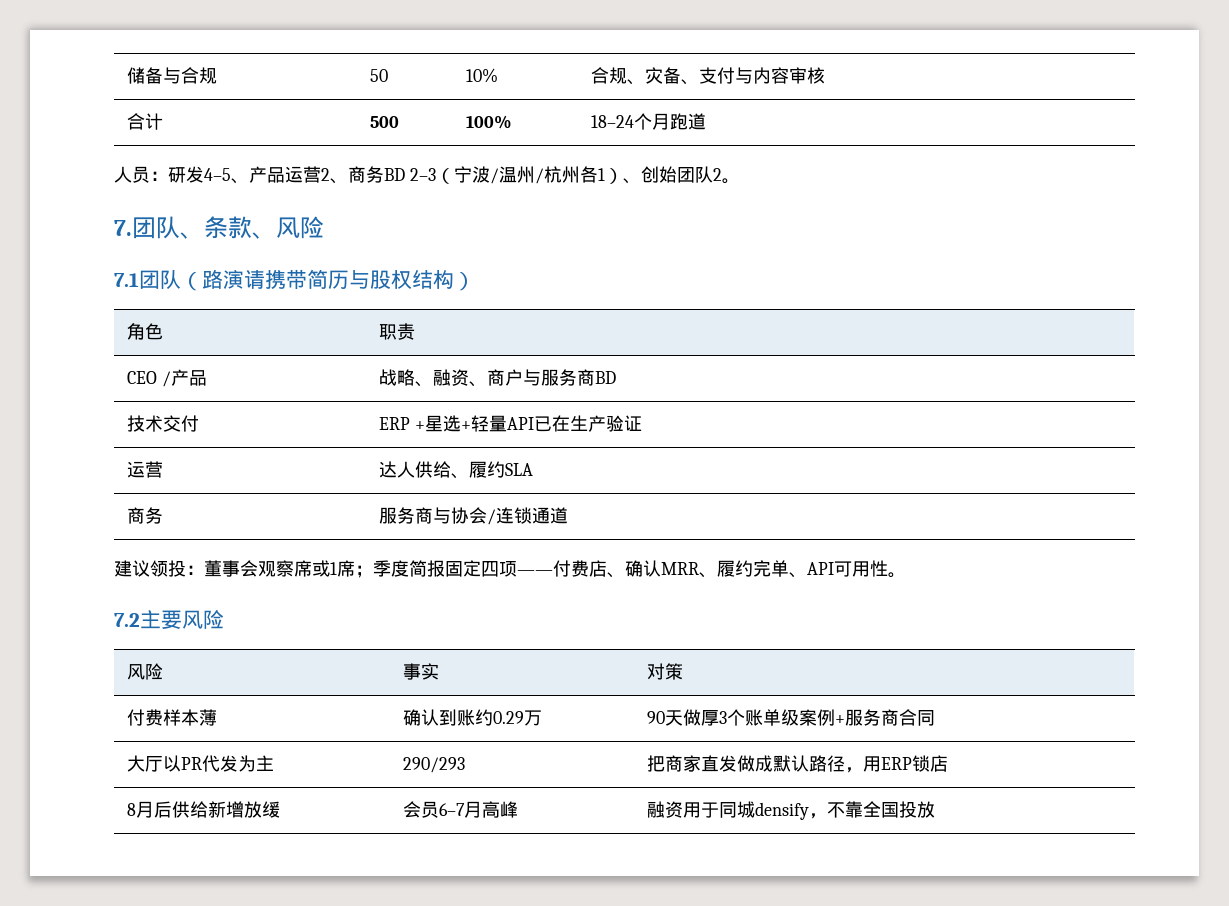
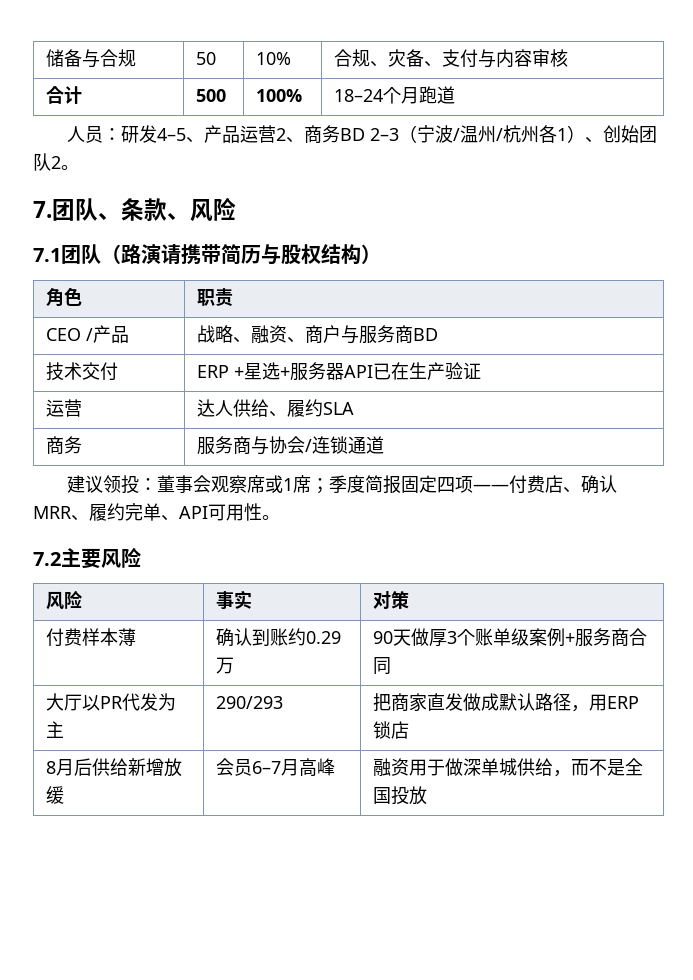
[470,415,507,432] 轻量 -> [290,362,345,381] 服务器
[718,801,863,820] 同城densify，不靠 -> [445,758,626,777] 做深单城供给，而不是

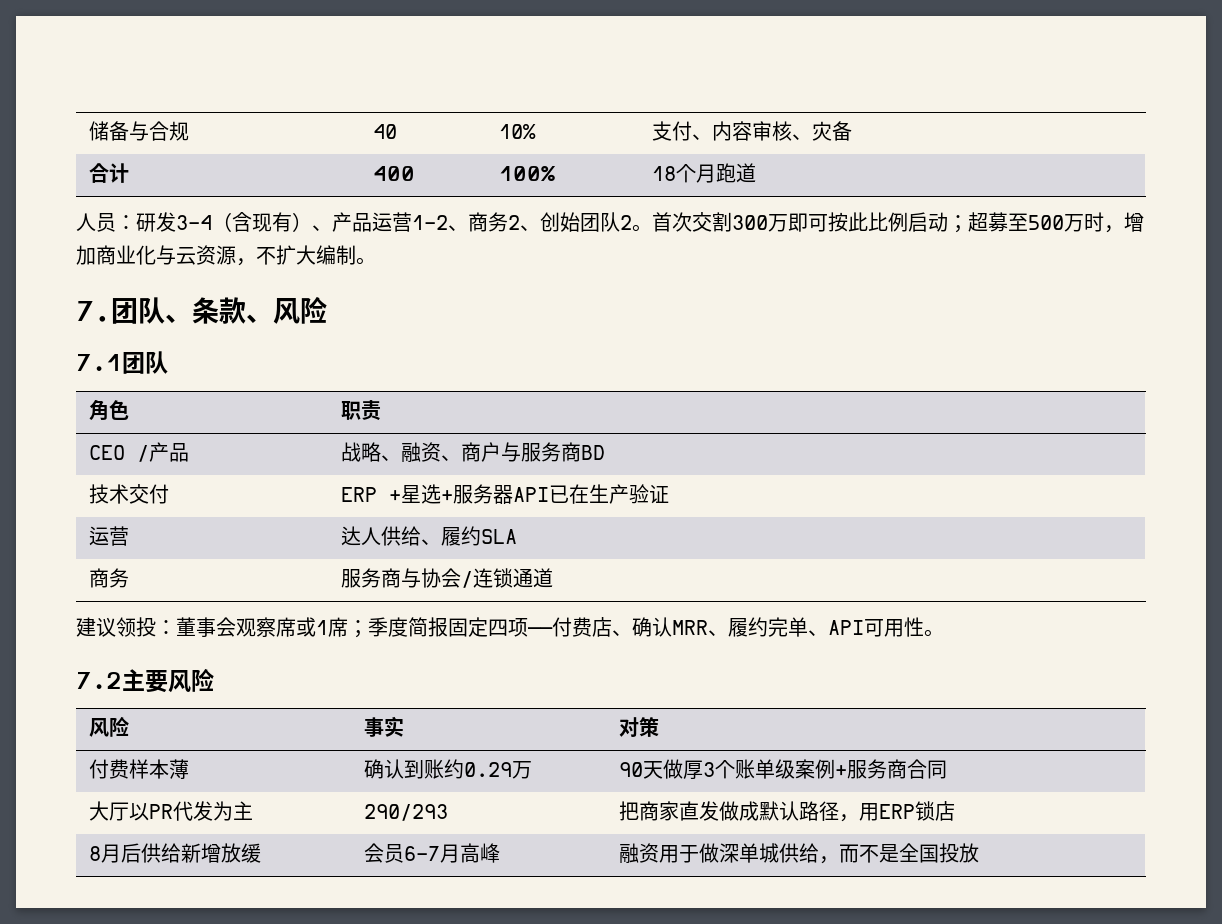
[196,52,217,65] 50 -> [373,124,398,139] 40
[334,49,497,68] 合规、灾备、支付与 -> [652,121,713,141] 支付、
(569, 58) none -> [792,121,853,141] 、灾备
[196,89,227,102] 500 -> [373,166,416,181] 400
[334,89,384,102] 18–24 -> [652,166,677,181] 18
[156,125,657,143] [33,153,61,171] 4–5、产品运营2、商务BD 2–3（宁波/温州/杭州各1）、创始团队2 -> [176,212,1144,233] [76,245,356,266] 3–4（含现有）、产品运营1–2、商务2、创始团队2。首次交割300万即可按此比例启动；超募至500万时，增加商业化与云资源，不扩大编制
[101,244,381,265] （路演请携带简历与股权结构） -> (168, 362) none

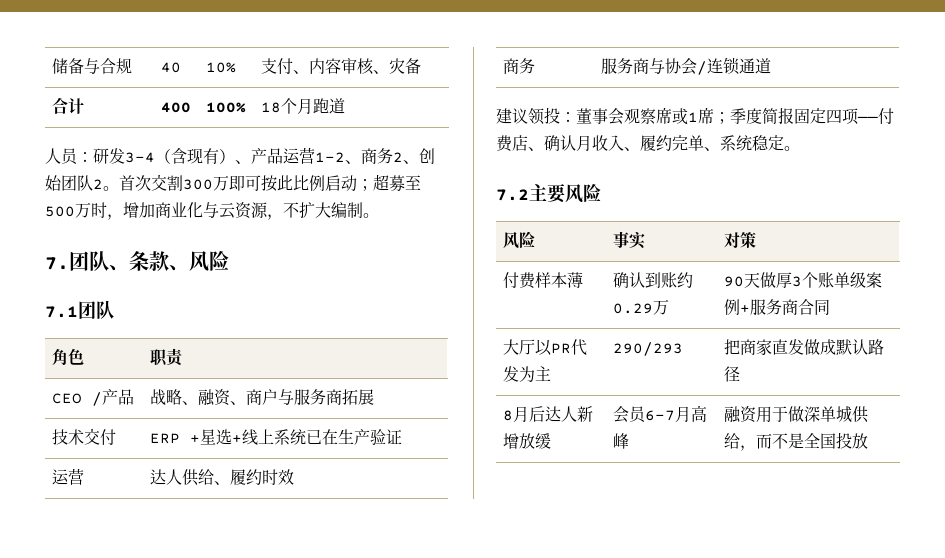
[581,445,606,460] BD -> [342,389,375,405] 拓展
[453,484,550,504] 服务器API -> [242,429,307,445] 线上系统
[481,529,518,544] SLA -> [262,469,295,485] 时效
[672,620,708,635] MRR -> [576,135,624,151] 月收入
[828,617,924,637] API可用性 -> [720,135,784,151] 系统稳定
[839,801,956,822] ，用ERP锁店 -> (741, 374) none
[141,843,182,863] 供给 -> [545,406,578,422] 达人

